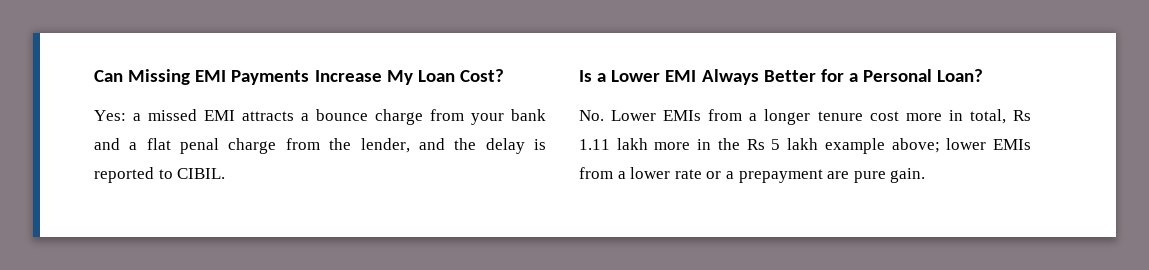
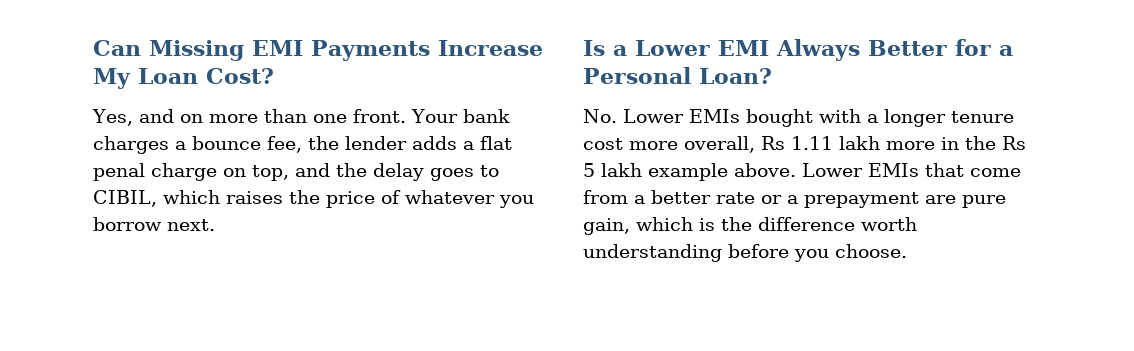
[94,109,546,125] [94,138,546,154] [94,167,226,183] Yes: a missed EMI attracts a bounce charge from your bank and a flat penal charge from the lender, and the delay is reported to CIBIL. -> [92,109,510,126] [93,136,512,154] [93,163,499,181] [93,190,534,208] [93,217,215,231] Yes, and on more than one front. Your bank charges a bounce fee, the lender adds a flat penal charge on top, and the delay goes to CIBIL, which raises the price of whatever you borrow next.
[708,109,743,121] from -> [746,109,861,127] bought with
[948,109,1006,124] in total, -> [684,136,755,153] overall,
[891,138,1031,153] [579,167,671,179] above; lower EMIs from a lower -> [734,163,1021,177] [583,190,711,204] above. Lower EMIs that come from a better
[890,168,926,183] gain. -> [583,217,917,235] [583,244,907,262] gain, which is the difference worth understanding before you choose.

